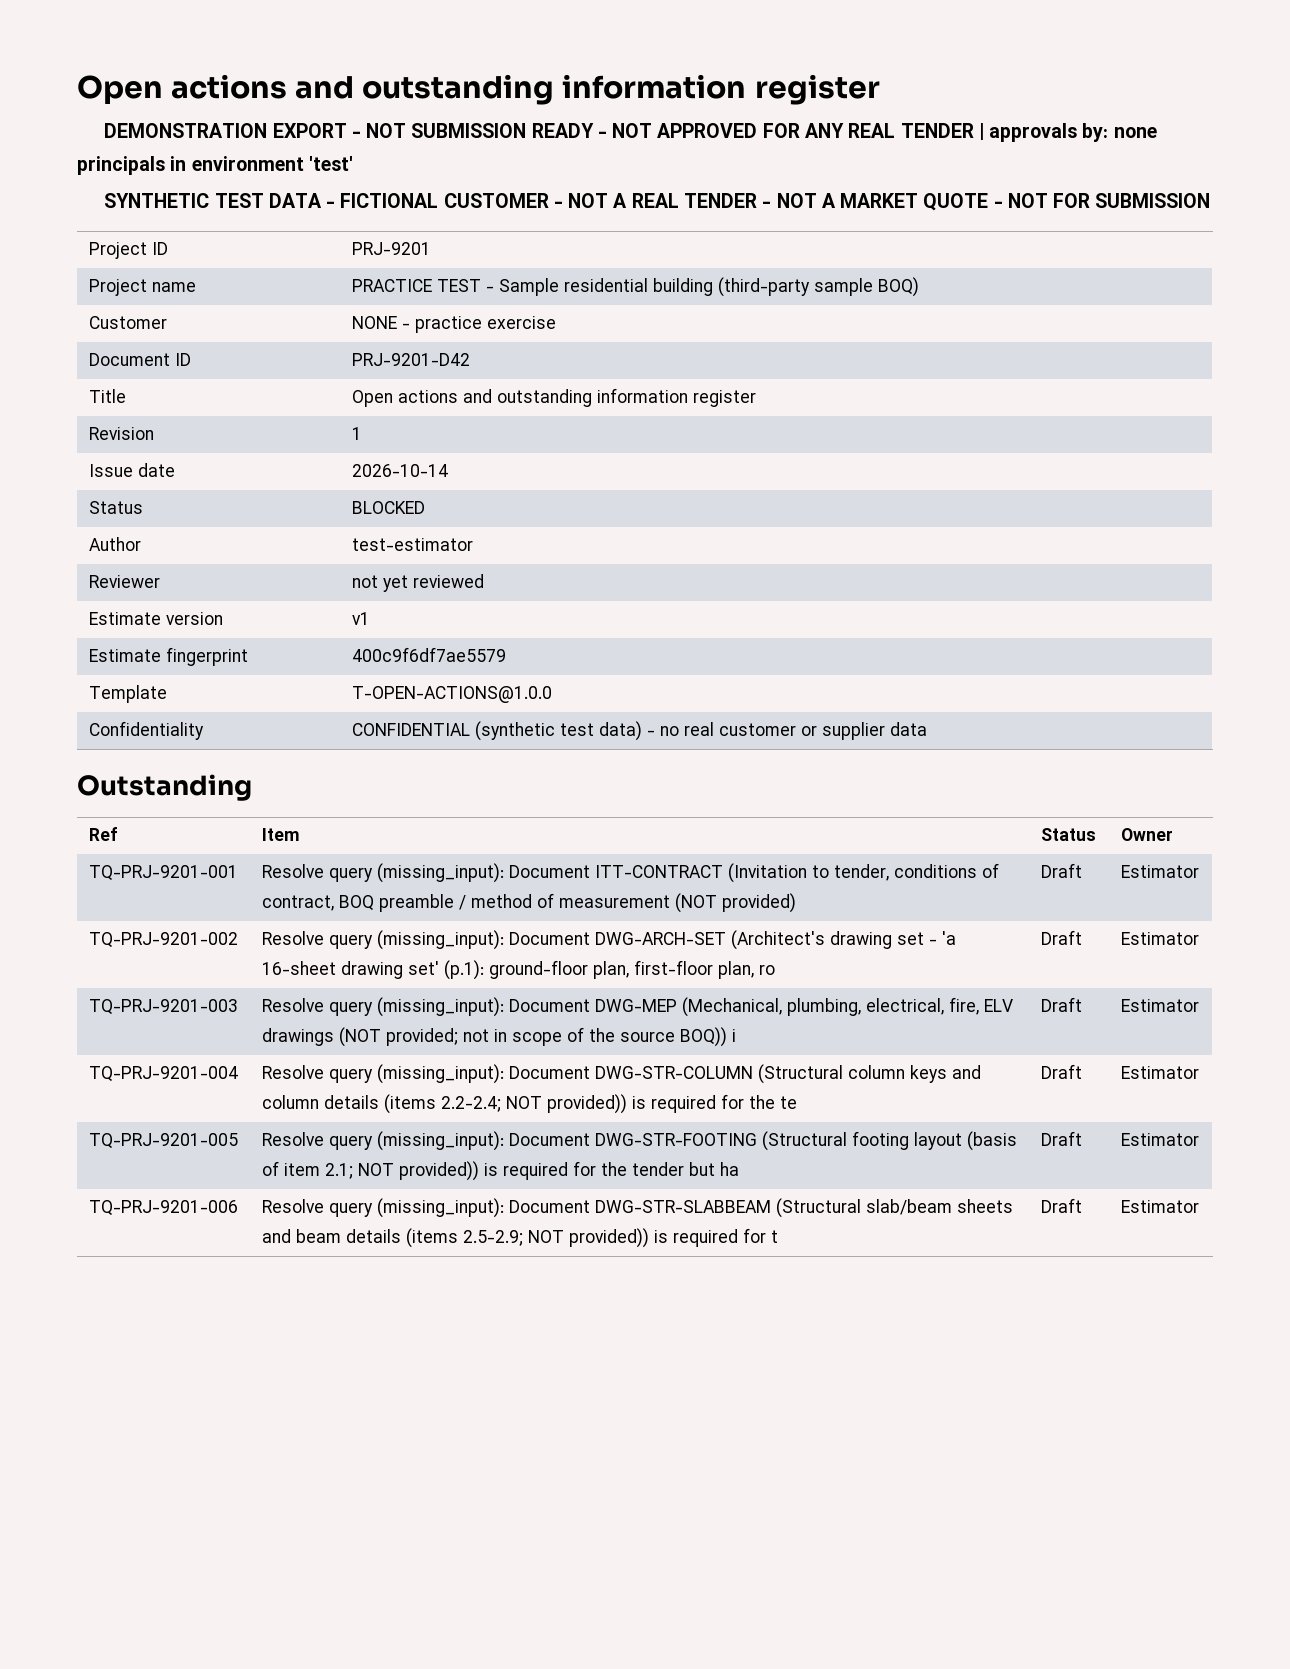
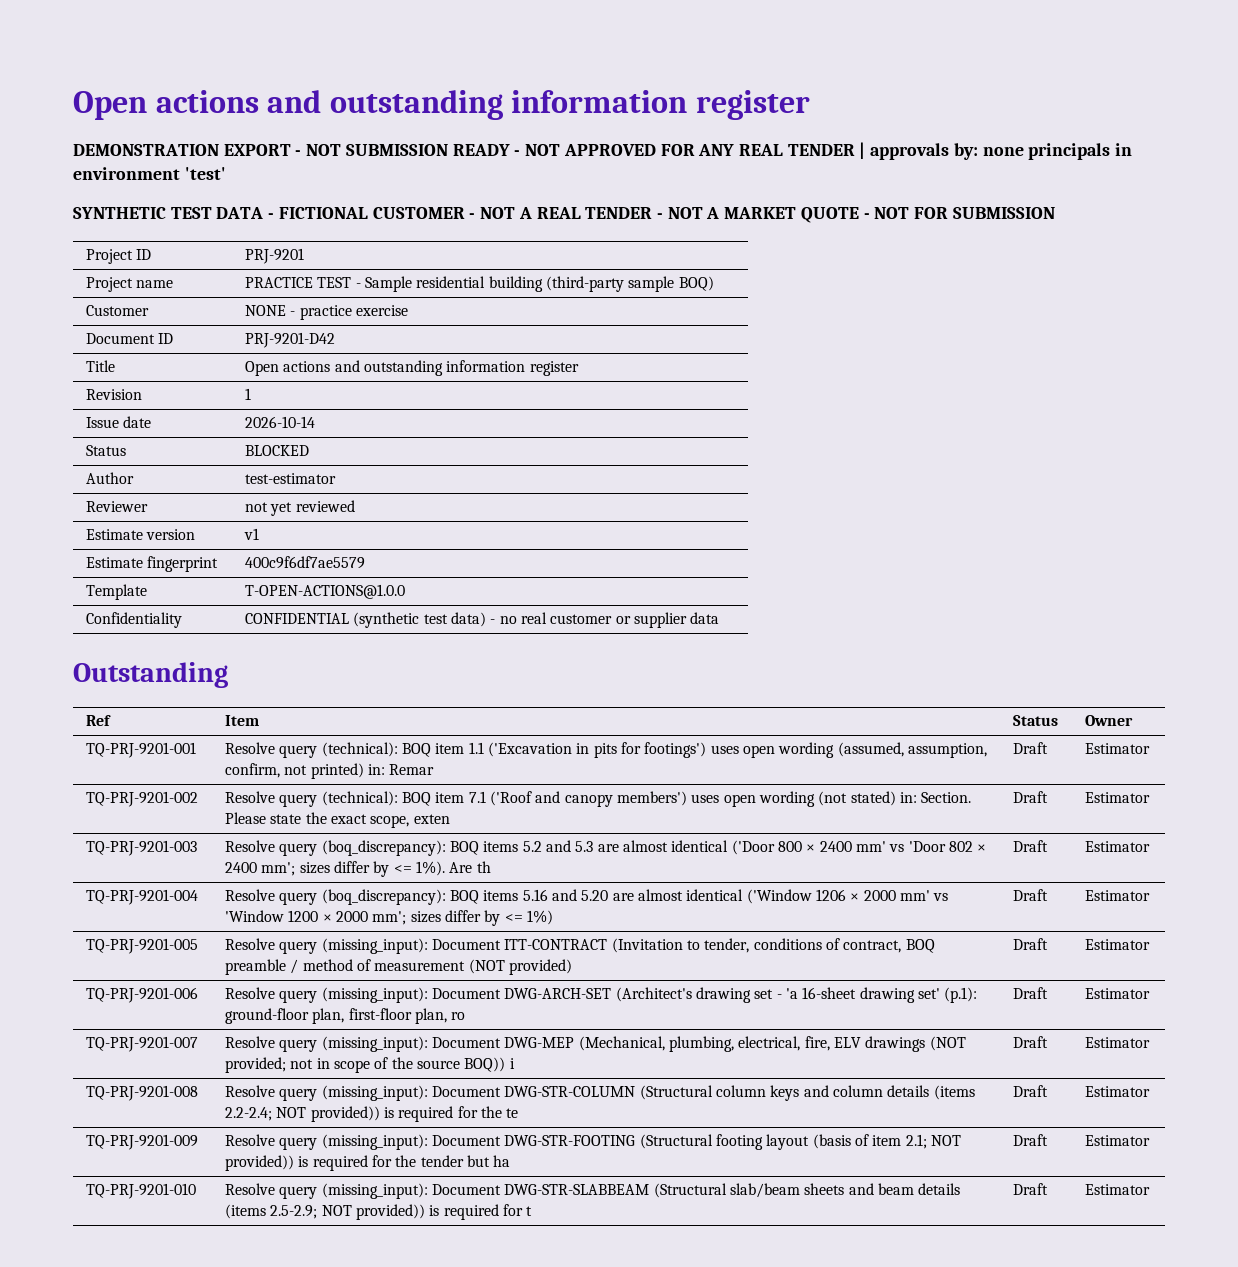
(238, 873) none -> [225,742,987,758] [225,763,435,779] [1013,742,1049,754] [1085,743,1151,754] [86,791,199,807] [225,791,972,807] [225,812,450,828] [1013,791,1049,803] [1085,792,1151,803] [86,840,198,856] [225,840,987,856] [225,861,491,877] [1013,840,1049,852] [1085,841,1151,852] [86,889,199,905] [225,889,949,905] [225,910,554,926] [1013,889,1049,901] [1085,890,1151,901] [86,938,199,954] | Resolve query (technical): BOQ item 1.1 ('Excavation in pits for footings') uses open wording (assumed, assumption, confirm, not printed) in: Remar | Draft | Estimator // TQ-PRJ-9201-002 | Resolve query (technical): BOQ item 7.1 ('Roof and canopy members') uses open wording (not stated) in: Section. Please state the exact scope, exten | Draft | Estimator // TQ-PRJ-9201-003 | Resolve query (boq_discrepancy): BOQ items 5.2 and 5.3 are almost identical ('Door 800 × 2400 mm' vs 'Door 802 × 2400 mm'; sizes differ by <= 1%). Are th | Draft | Estimator // TQ-PRJ-9201-004 | Resolve query (boq_discrepancy): BOQ items 5.16 and 5.20 are almost identical ('Window 1206 × 2000 mm' vs 'Window 1200 × 2000 mm'; sizes differ by <= 1%) | Draft | Estimator // TQ-PRJ-9201-005
[88,932,238,948] TQ-PRJ-9201-002 -> [86,987,199,1003] TQ-PRJ-9201-006
[88,999,238,1015] TQ-PRJ-9201-003 -> [86,1036,199,1052] TQ-PRJ-9201-007
[88,1066,238,1082] TQ-PRJ-9201-004 -> [86,1085,199,1101] TQ-PRJ-9201-008
[88,1133,238,1149] TQ-PRJ-9201-005 -> [86,1134,199,1150] TQ-PRJ-9201-009
[88,1200,238,1216] TQ-PRJ-9201-006 -> [86,1183,197,1199] TQ-PRJ-9201-010

